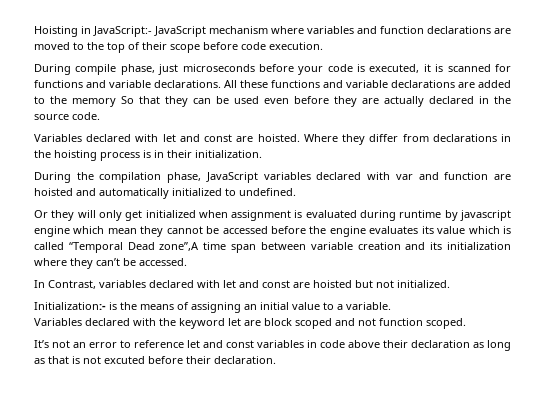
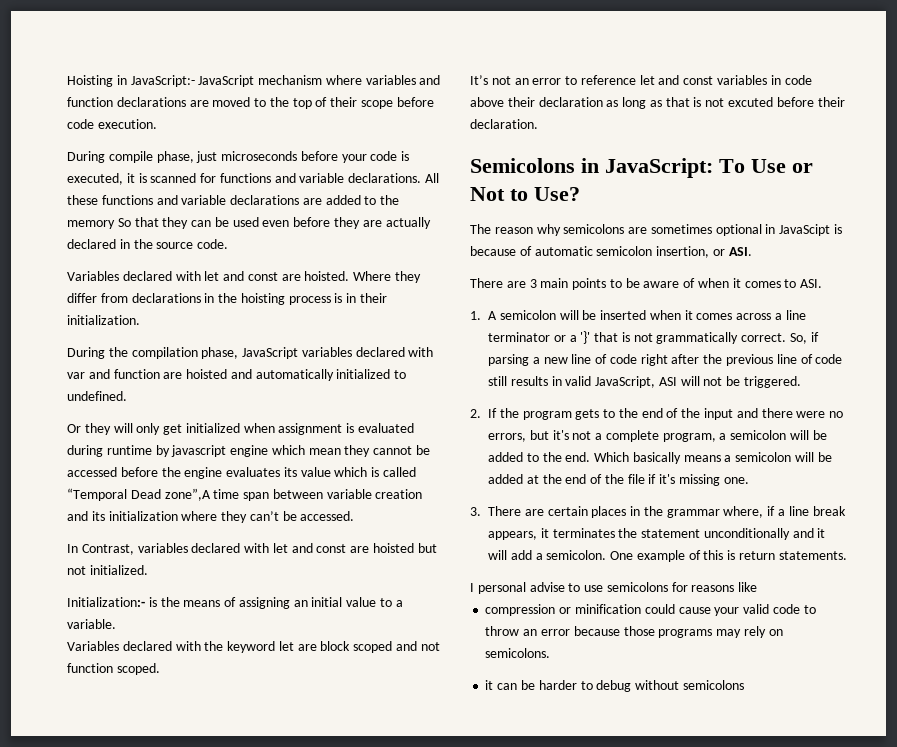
(276, 360) none -> [470,158,813,178] [470,187,580,201] [470,224,843,236] [470,246,752,258] [470,278,823,290] [470,310,806,320] [488,331,819,344] [488,354,843,366] [488,376,802,388] [470,408,844,420] [488,430,827,442] [488,452,832,464] [488,474,749,486] [470,506,846,518] [488,528,826,540] [488,550,847,562] [470,582,758,594] [485,604,816,616] [485,626,783,638] [485,648,551,658] [485,680,744,692] // Semicolons in JavaScript: To Use or Not to Use? // The reason why semicolons are sometimes optional in JavaScipt is because of automatic semicolon insertion, or ASI. // There are 3 main points to be aware of when it comes to ASI. // 1. A semicolon will be inserted when it comes across a line terminator or a '}' that is not grammatically correct. So, if parsing a new line of code right after the previous line of code still results in valid JavaScript, ASI will not be triggered. // 2. If the program gets to the end of the input and there were no errors, but it's not a complete program, a semicolon will be added to the end. Which basically means a semicolon will be added at the end of the file if it's missing one. // 3. There are certain places in the grammar where, if a line break appears, it terminates the statement unconditionally and it will add a semicolon. One example of this is return statements. // I personal advise to use semicolons for reasons like // compression or minification could cause your valid code to throw an error because those programs may rely on semicolons. // it can be harder to debug without semicolons

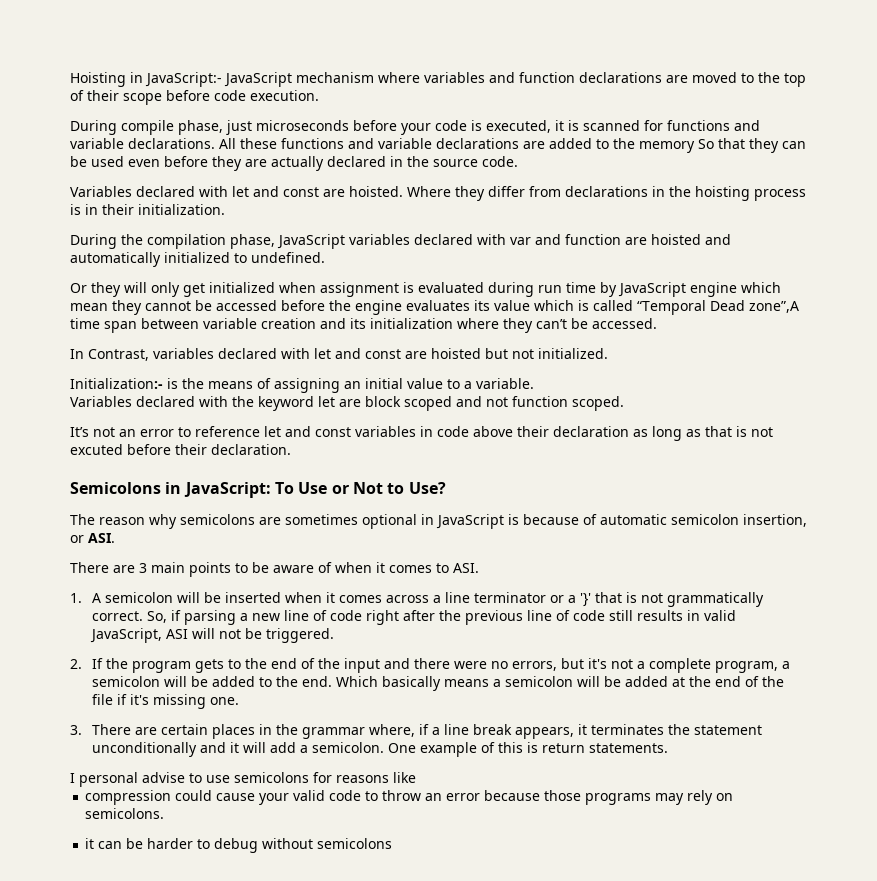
[106,445,227,457] runtime by javascript -> [538,282,686,297] run time by JavaScript
[779,224,831,236] JavaScipt -> [436,514,504,529] JavaScript
[559,604,641,614] or minification -> (172, 797) none

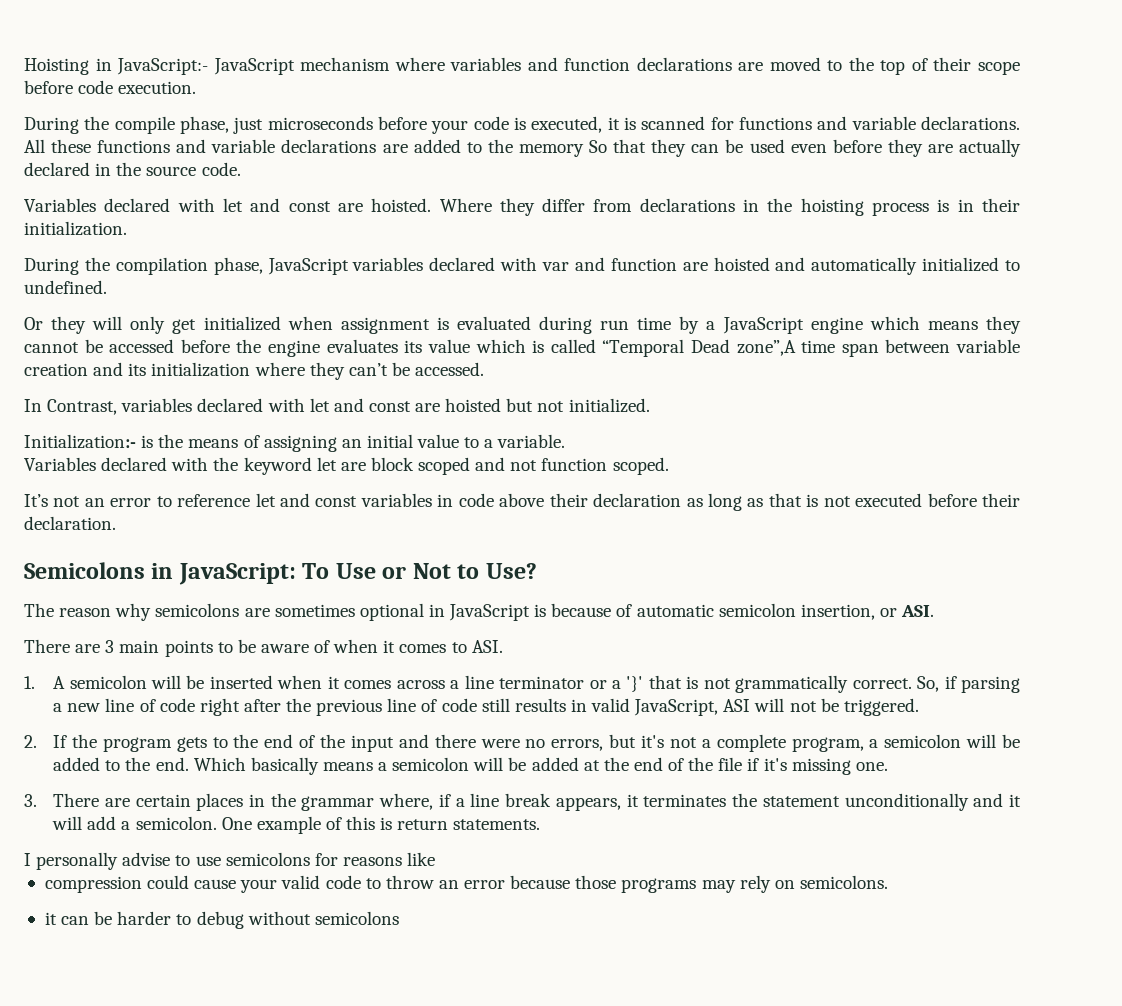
(117, 127) none -> [84,116,110,130] the
(617, 289) none -> [706,321,716,330] a
[70,303,108,311] mean -> [927,321,978,330] means
[70,444,123,455] excuted -> [855,493,923,507] executed
[79,772,138,787] personal -> [36,852,119,870] personally

